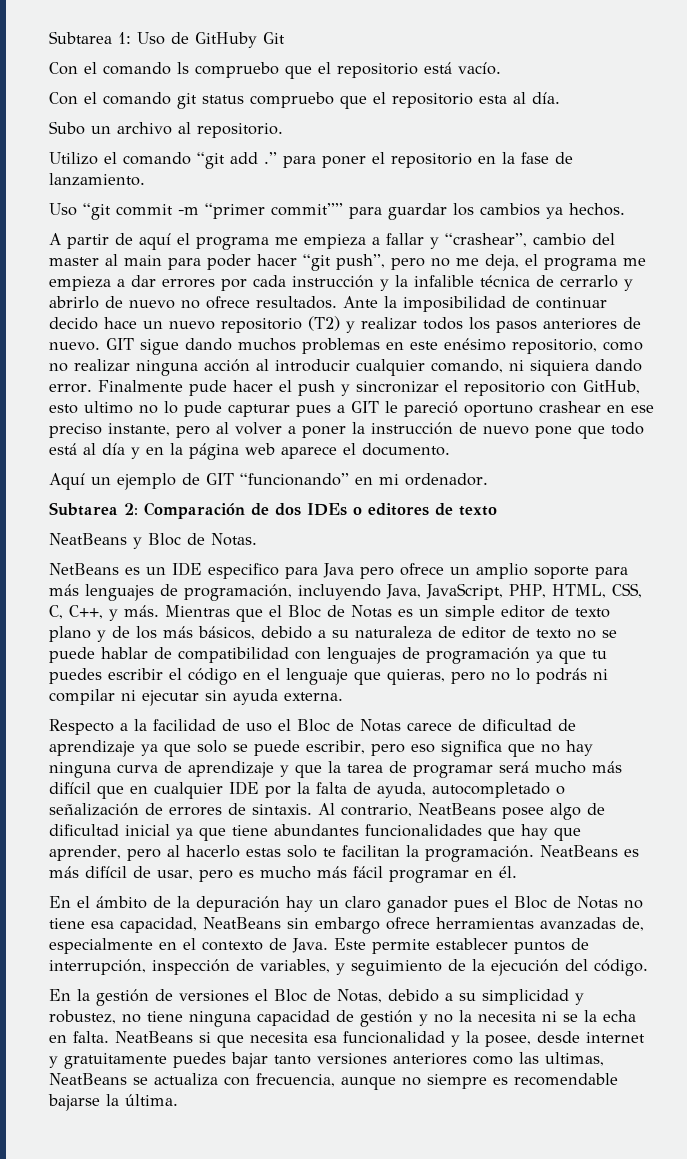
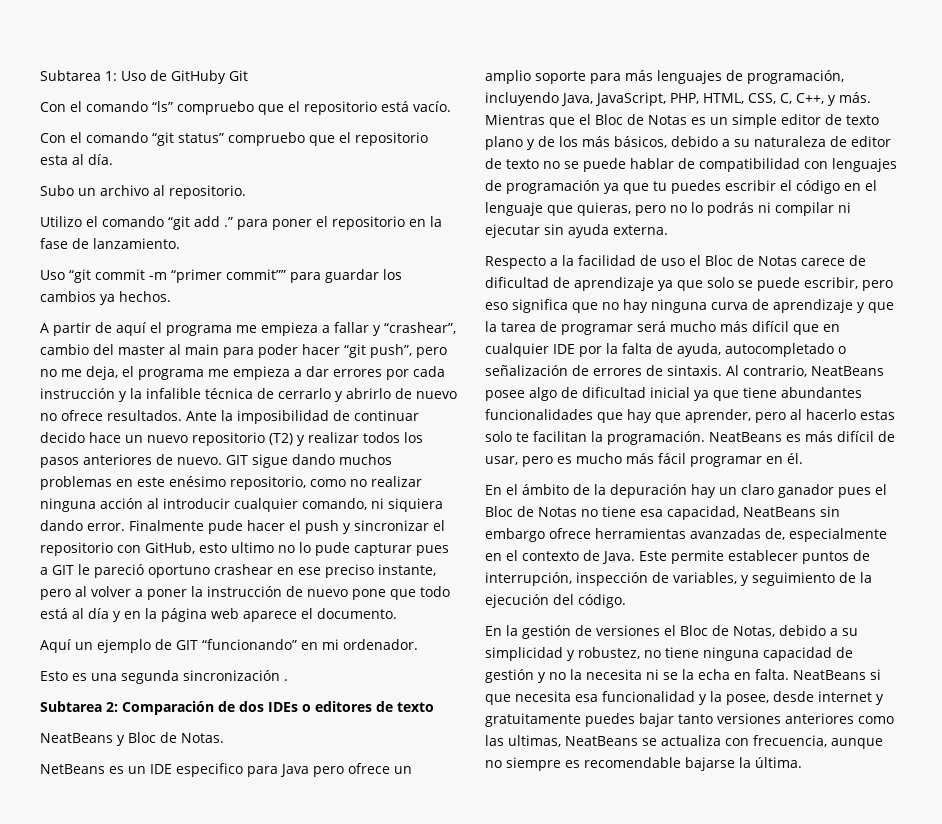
[177,62,189,74] ls -> [152,101,173,112] “ls”
[177,93,244,109] git status -> [152,132,224,146] “git status”
(488, 479) none -> [40,670,288,684] // Esto es una segunda sincronización .

